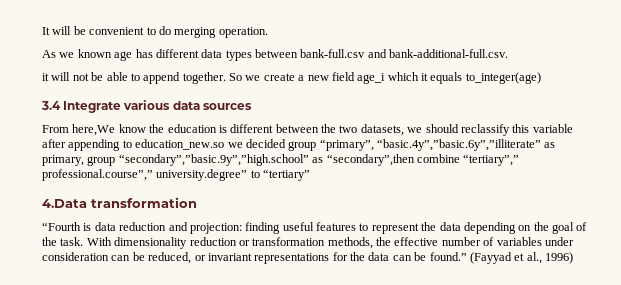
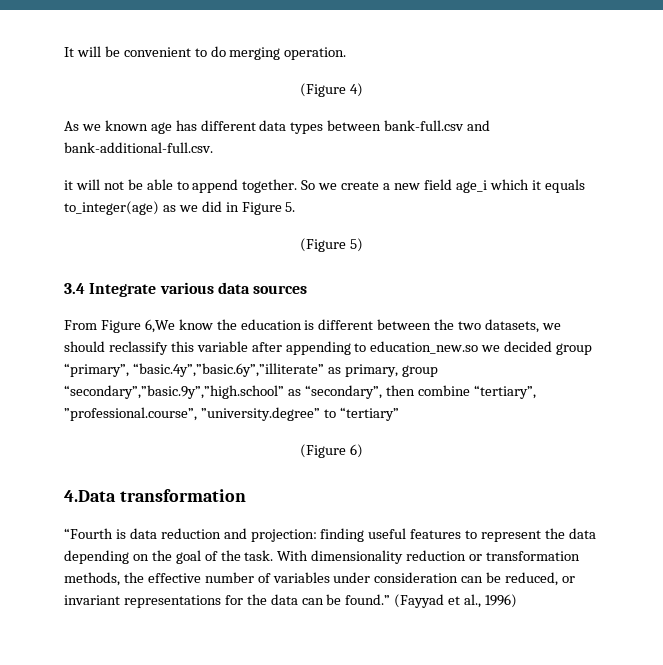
(268, 32) none -> [300,83,363,97] // (Figure 4)
(541, 78) none -> [162,201,296,215] [300,238,363,252] as we did in Figure 5. // (Figure 5)
[72,124,116,136] here,We -> [100,319,175,333] Figure 6,We
[326,154,520,166] [42,169,248,181] “secondary”,then combine “tertiary”,” professional.course”,” university.degree” -> [304,385,536,399] [64,407,320,421] “secondary”, then combine “tertiary”, ”professional.course”, ”university.degree”
(311, 175) none -> [300,444,363,458] // (Figure 6)

